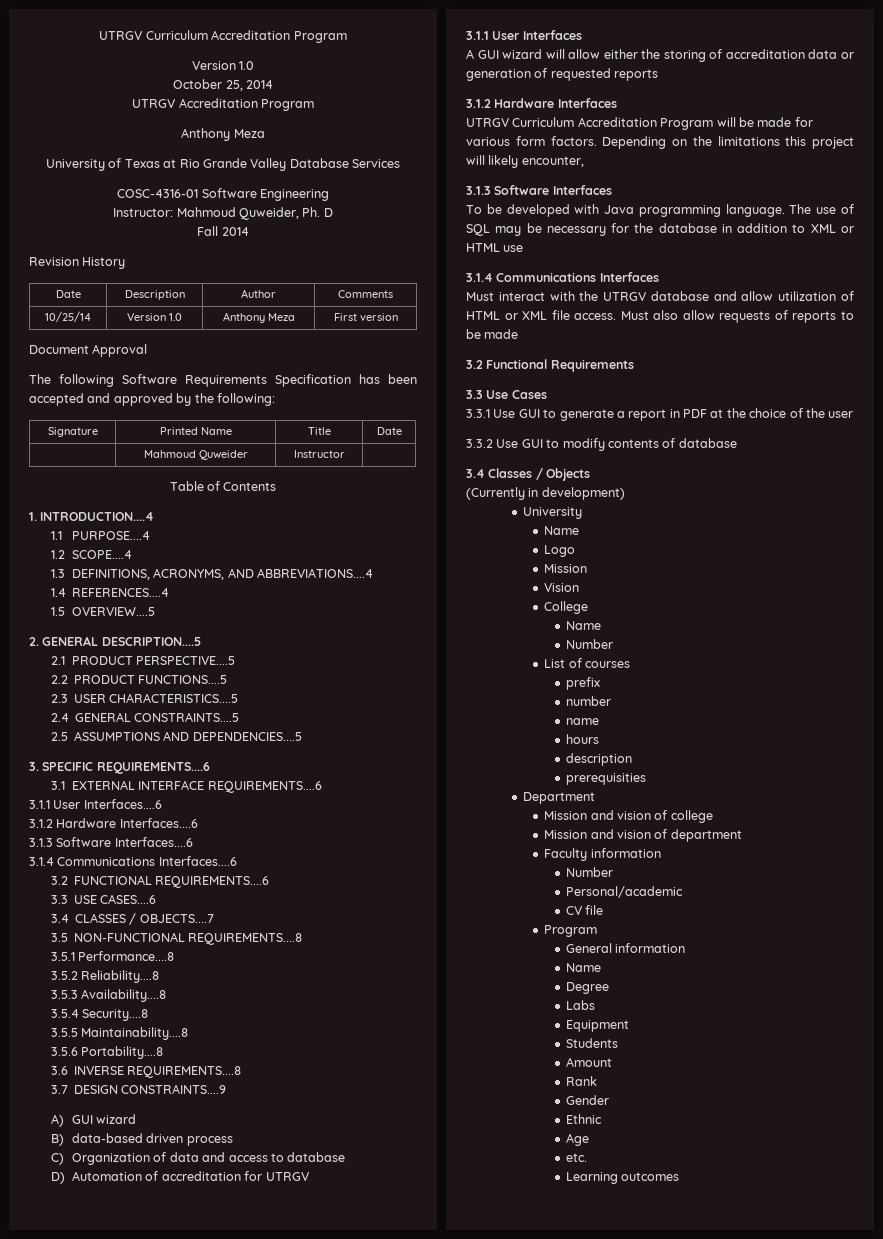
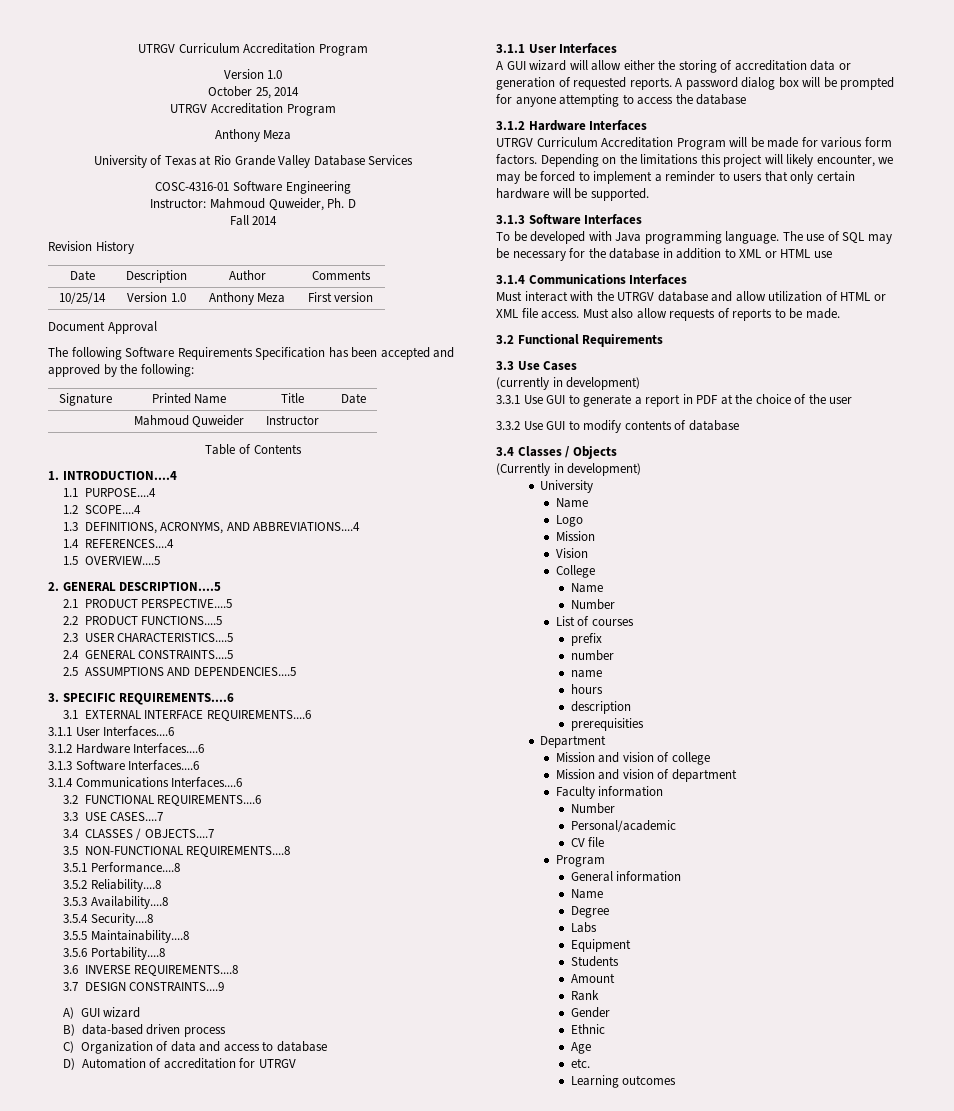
[100,894,157,904] CASES....6 -> [110,812,164,821] CASES....7
[614,69,659,81] reports -> [629,77,895,90] [496,94,747,107] reports. A password dialog box will be prompted for anyone attempting to access the database
(584, 161) none -> [878,157,894,164] [496,171,855,184] [496,188,649,201] we may be forced to implement a reminder to users that only certain hardware will be supported.
[484,329,519,339] made -> [805,308,840,319] made.
(547, 394) none -> [496,377,641,390] // (currently in development)

